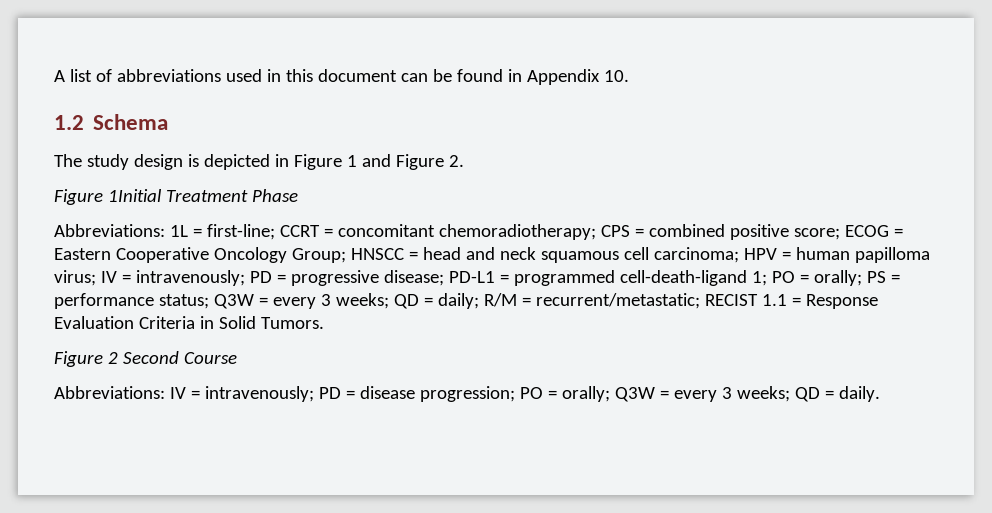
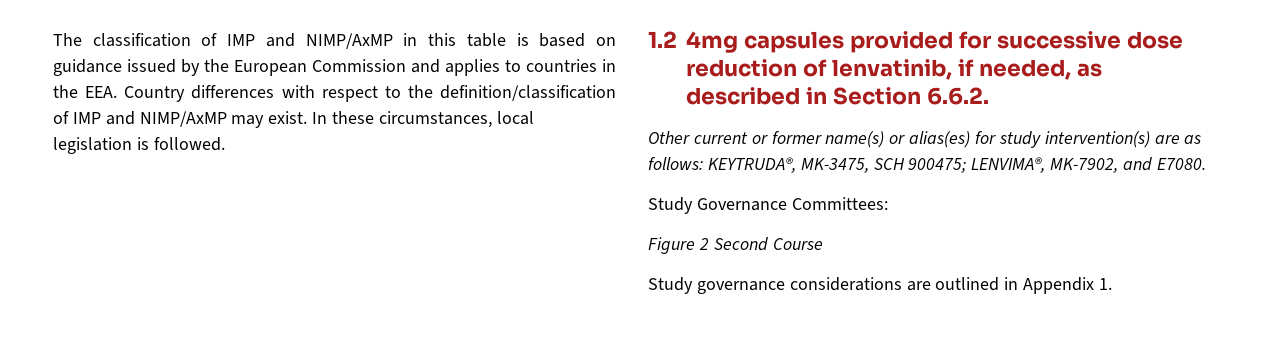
[54,69,629,85] [54,114,169,130] [54,154,464,170] [54,189,298,205] [54,224,903,240] [54,247,930,263] [54,270,900,286] [54,293,878,309] [54,316,324,329] [54,351,237,367] [54,386,880,402] A list of abbreviations used in this document can be found in Appendix 10. // 1.2 Schema // The study design is depicted in Figure 1 and Figure 2. // Figure 1Initial Treatment Phase // Abbreviations: 1L = first-line; CCRT = concomitant chemoradiotherapy; CPS = combined positive score; ECOG = Eastern Cooperative Oncology Group; HNSCC = head and neck squamous cell carcinoma; HPV = human papilloma virus; IV = intravenously; PD = progressive disease; PD-L1 = programmed cell-death-ligand 1; PO = orally; PS = performance status; Q3W = every 3 weeks; QD = daily; R/M = recurrent/metastatic; RECIST 1.1 = Response Evaluation Criteria in Solid Tumors. // Figure 2 Second Course // Abbreviations: IV = intravenously; PD = disease progression; PO = orally; Q3W = every 3 weeks; QD = daily. -> [53,33,617,49] [53,59,616,76] [53,85,616,102] [53,111,534,128] [53,137,225,154] [648,31,1183,53] [686,59,1102,80] [686,87,989,105] [648,131,1202,148] [648,157,1206,173] [648,197,888,214] [648,237,823,254] [648,277,1113,294] The classification of IMP and NIMP/AxMP in this table is based on guidance issued by the European Commission and applies to countries in the EEA. Country differences with respect to the definition/classification of IMP and NIMP/AxMP may exist. In these circumstances, local legislation is followed. // 1.2 4mg capsules provided for successive dose reduction of lenvatinib, if needed, as described in Section 6.6.2. // Other current or former name(s) or alias(es) for study intervention(s) are as follows: KEYTRUDA®, MK-3475, SCH 900475; LENVIMA®, MK-7902, and E7080. // Study Governance Committees: // Figure 2 Second Course // Study governance considerations are outlined in Appendix 1.

